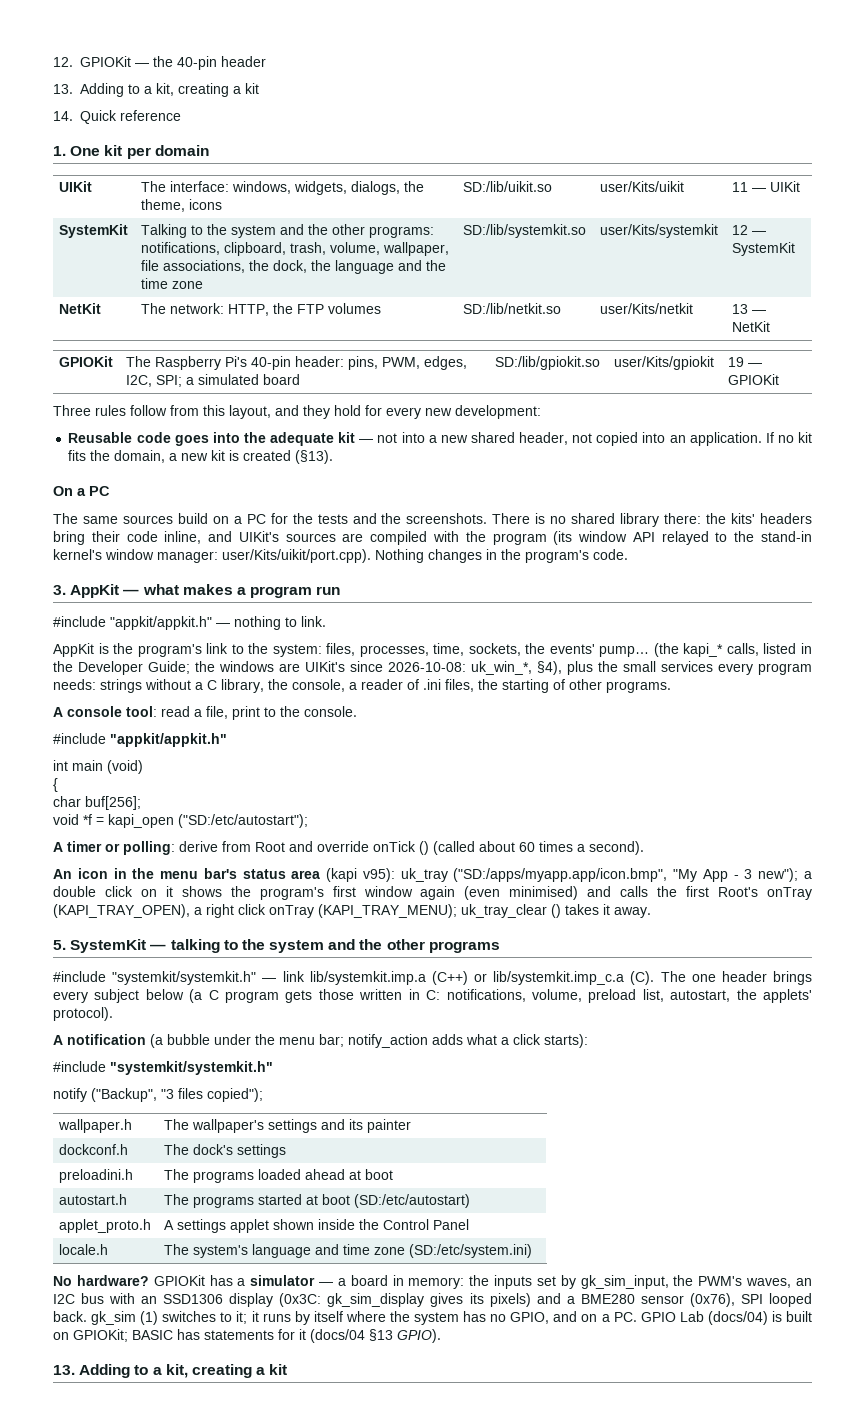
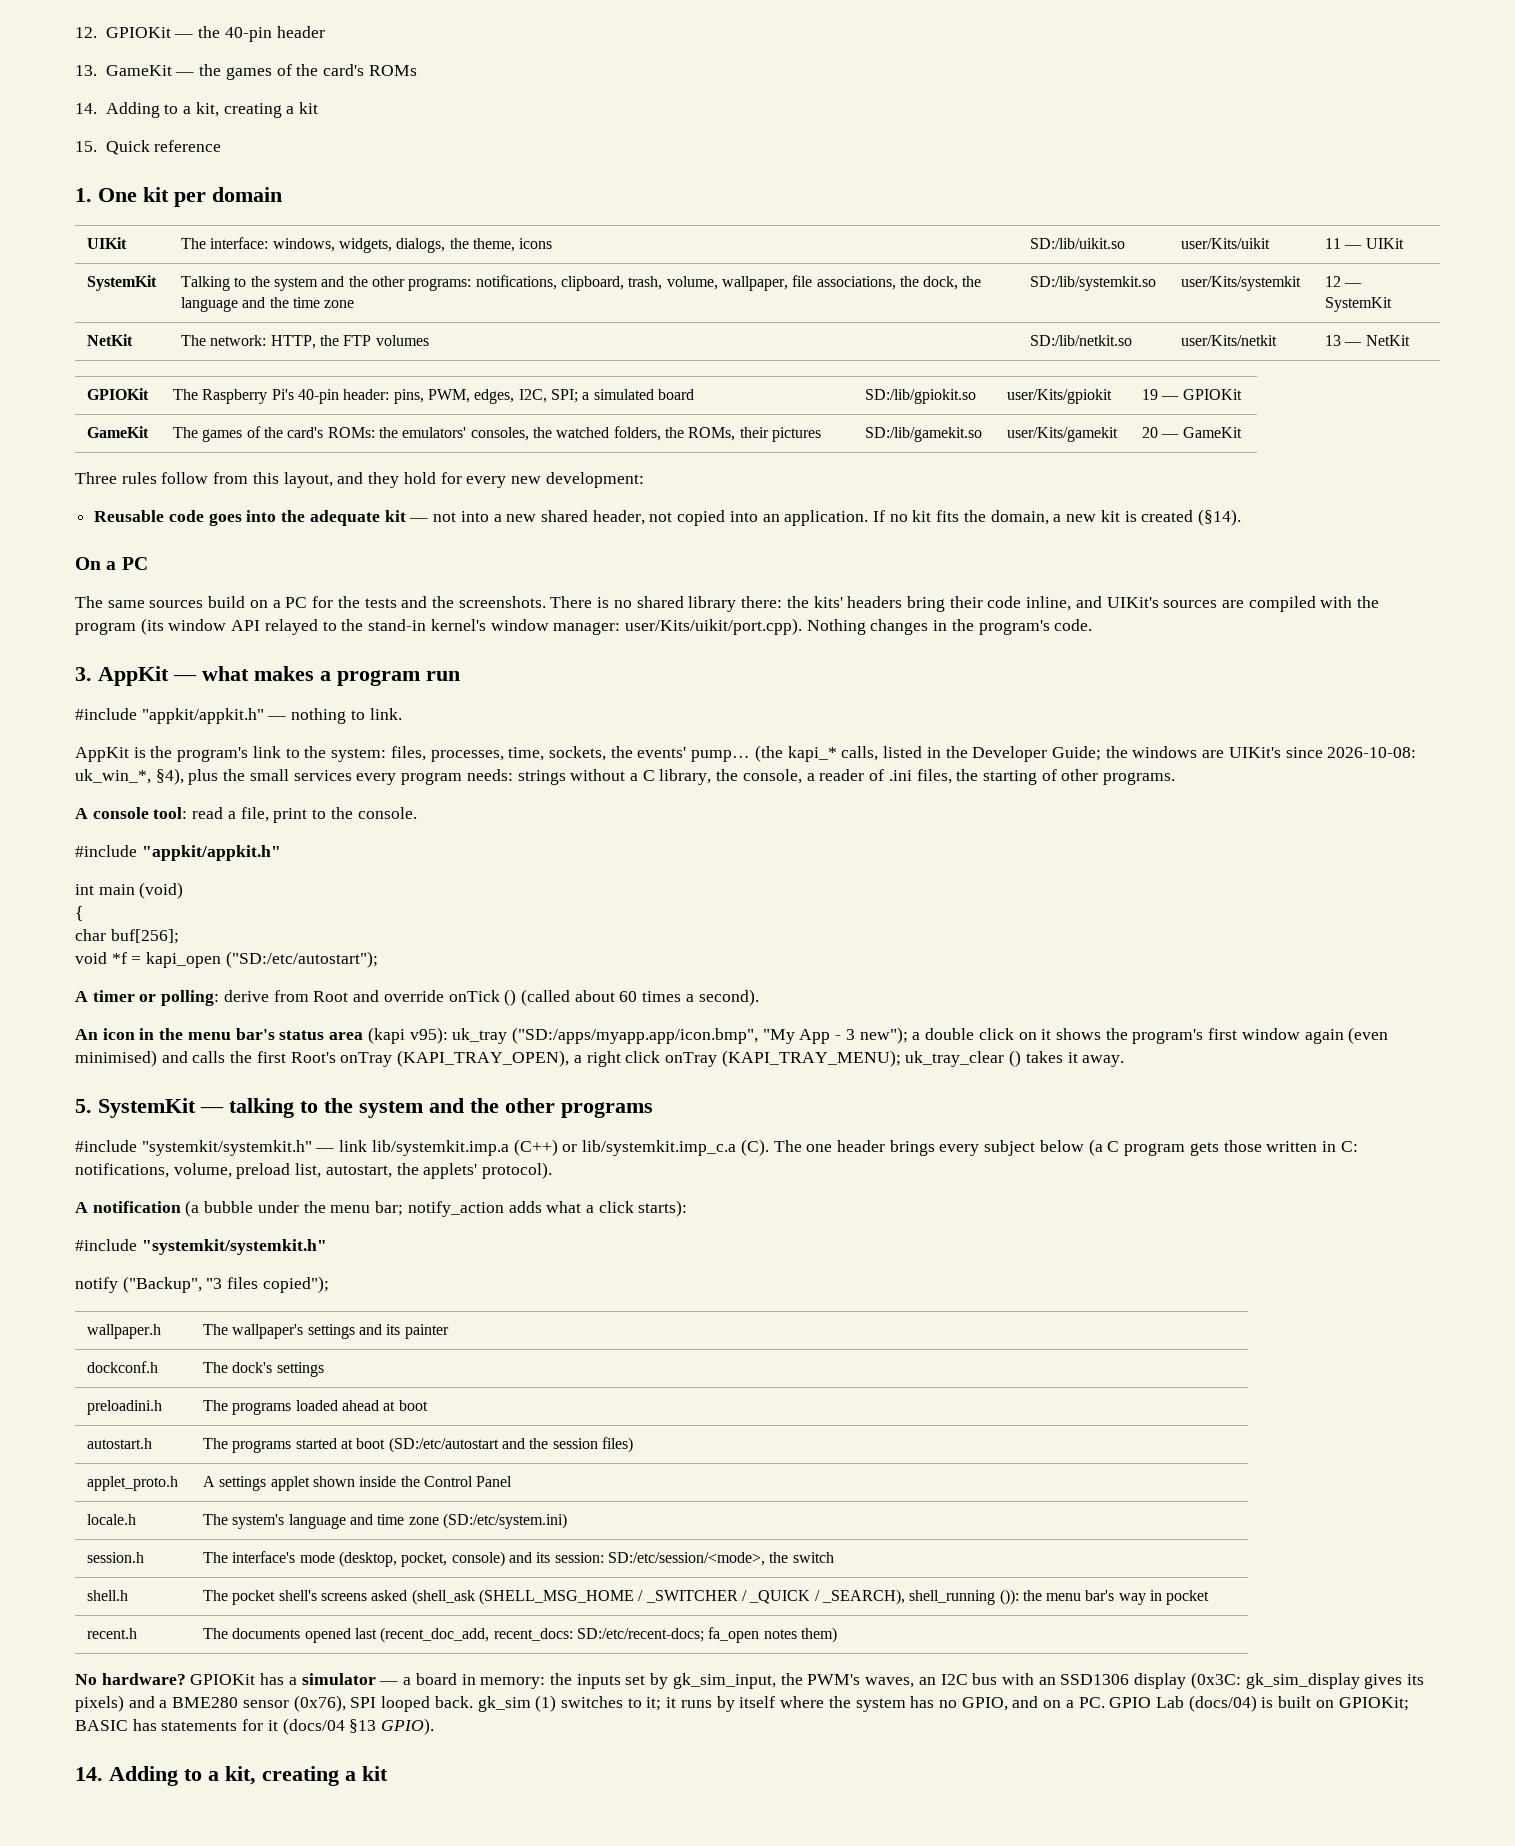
(73, 89) none -> [105,64,417,80] [75,103,97,114] GameKit — the games of the card's ROMs // 14.
[53,111,73,121] 14. -> [75,141,97,152] 15.
(780, 379) none -> [87,426,150,438] [173,426,821,442] [865,427,983,442] [1007,427,1119,442] [1142,427,1242,438] // GameKit | The games of the card's ROMs: the emulators' consoles, the watched folders, the ROMs, their pictures | SD:/lib/gamekit.so | user/Kits/gamekit | 20 — GameKit
[295,450,334,464] (§13). -> [1198,509,1242,526] (§14).
[354,1194,471,1208] (SD:/etc/autostart) -> [388,1437,633,1453] (SD:/etc/autostart and the session files)
(533, 1251) none -> [87,1552,145,1563] [203,1551,834,1567] [87,1590,129,1601] [203,1589,1210,1605] [87,1628,138,1639] [203,1627,837,1643] // session.h | The interface's mode (desktop, pocket, console) and its session: SD:/etc/session/<mode>, the switch // shell.h | The pocket shell's screens asked (shell_ask (SHELL_MSG_HOME / _SWITCHER / _QUICK / _SEARCH), shell_running ()): the menu bar's way in pocket // recent.h | The documents opened last (recent_doc_add, recent_docs: SD:/etc/recent-docs; fa_open notes them)
[53,1365,75,1375] 13. -> [75,1767,103,1781] 14.

